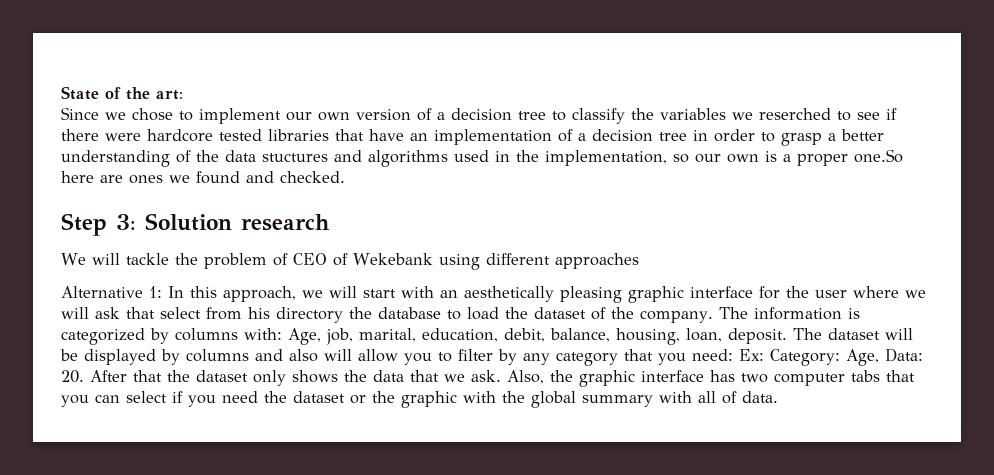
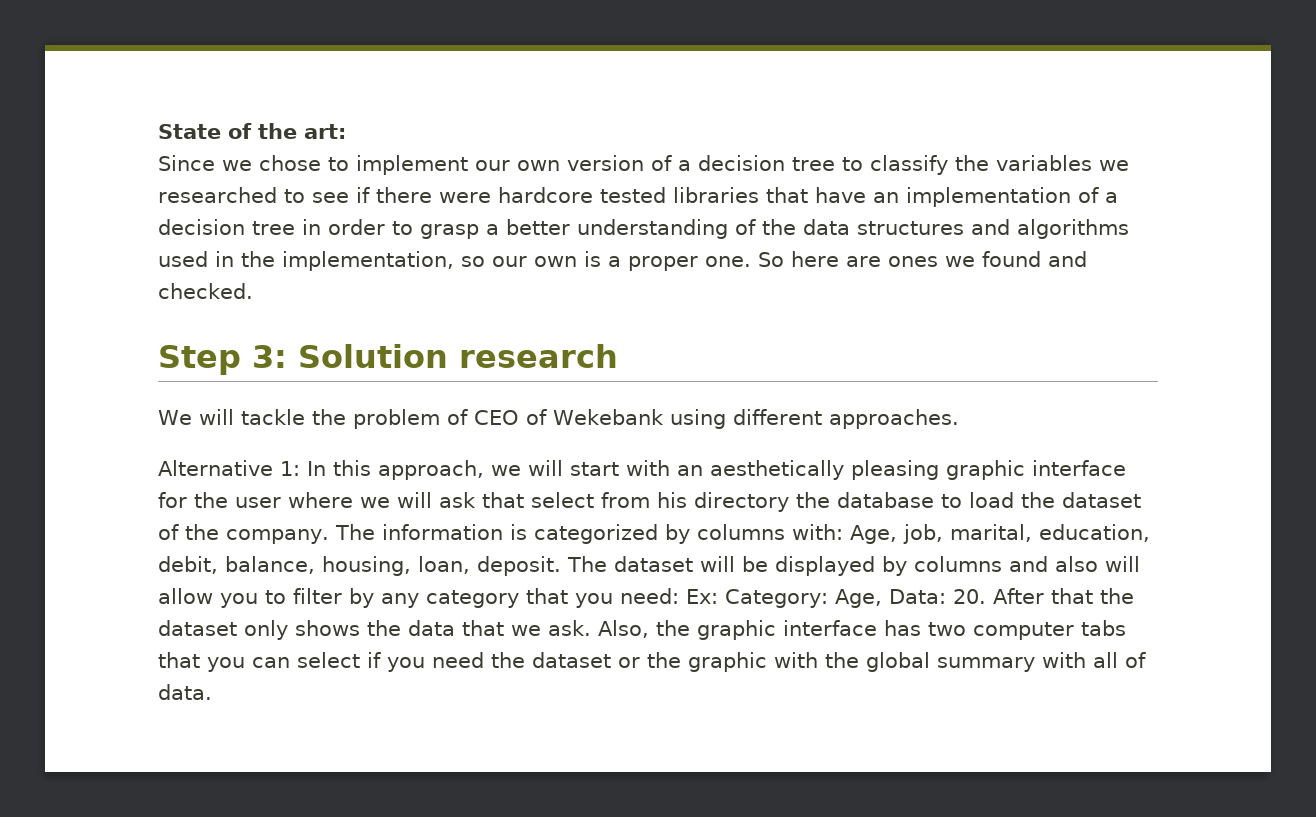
[759,108,831,120] reserched -> [158,187,277,203] researched
[262,153,328,162] stuctures -> [857,221,964,235] structures
[854,149,903,163] one.So -> [705,252,784,267] one. So
[554,253,639,269] approaches -> [828,409,959,429] approaches.

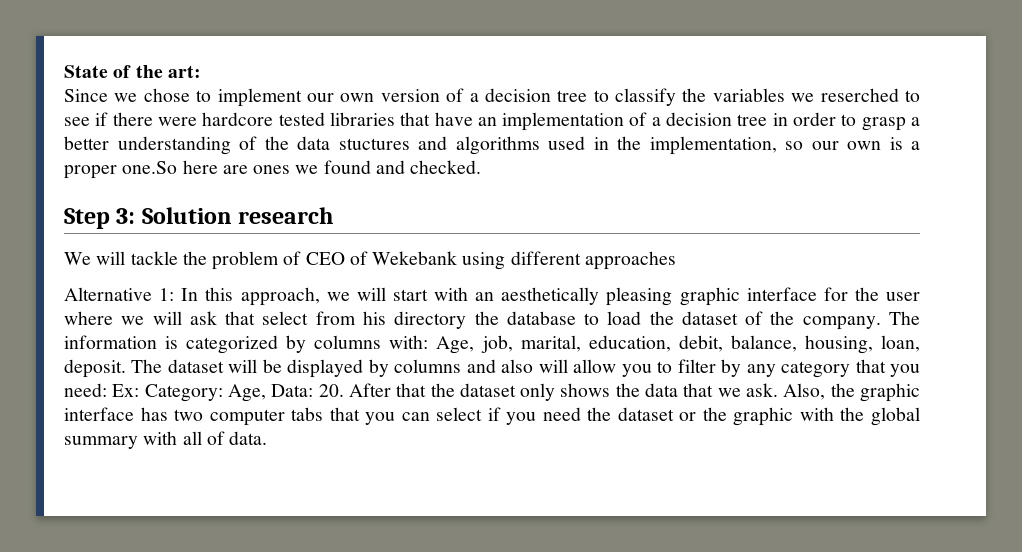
[158,187,277,203] researched -> [820,88,899,102] reserched
[857,221,964,235] structures -> [338,138,410,150] stuctures
[705,252,784,267] one. So -> [122,161,178,174] one.So
[828,409,959,429] approaches. -> [584,251,676,270] approaches

